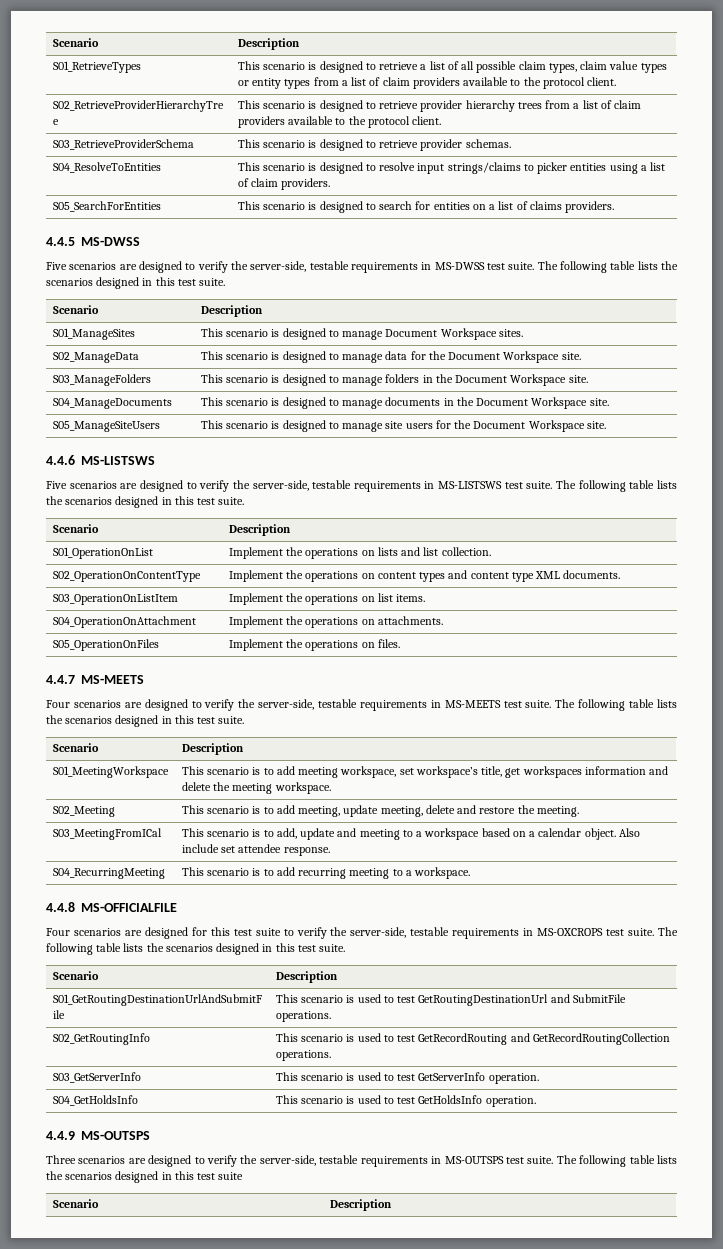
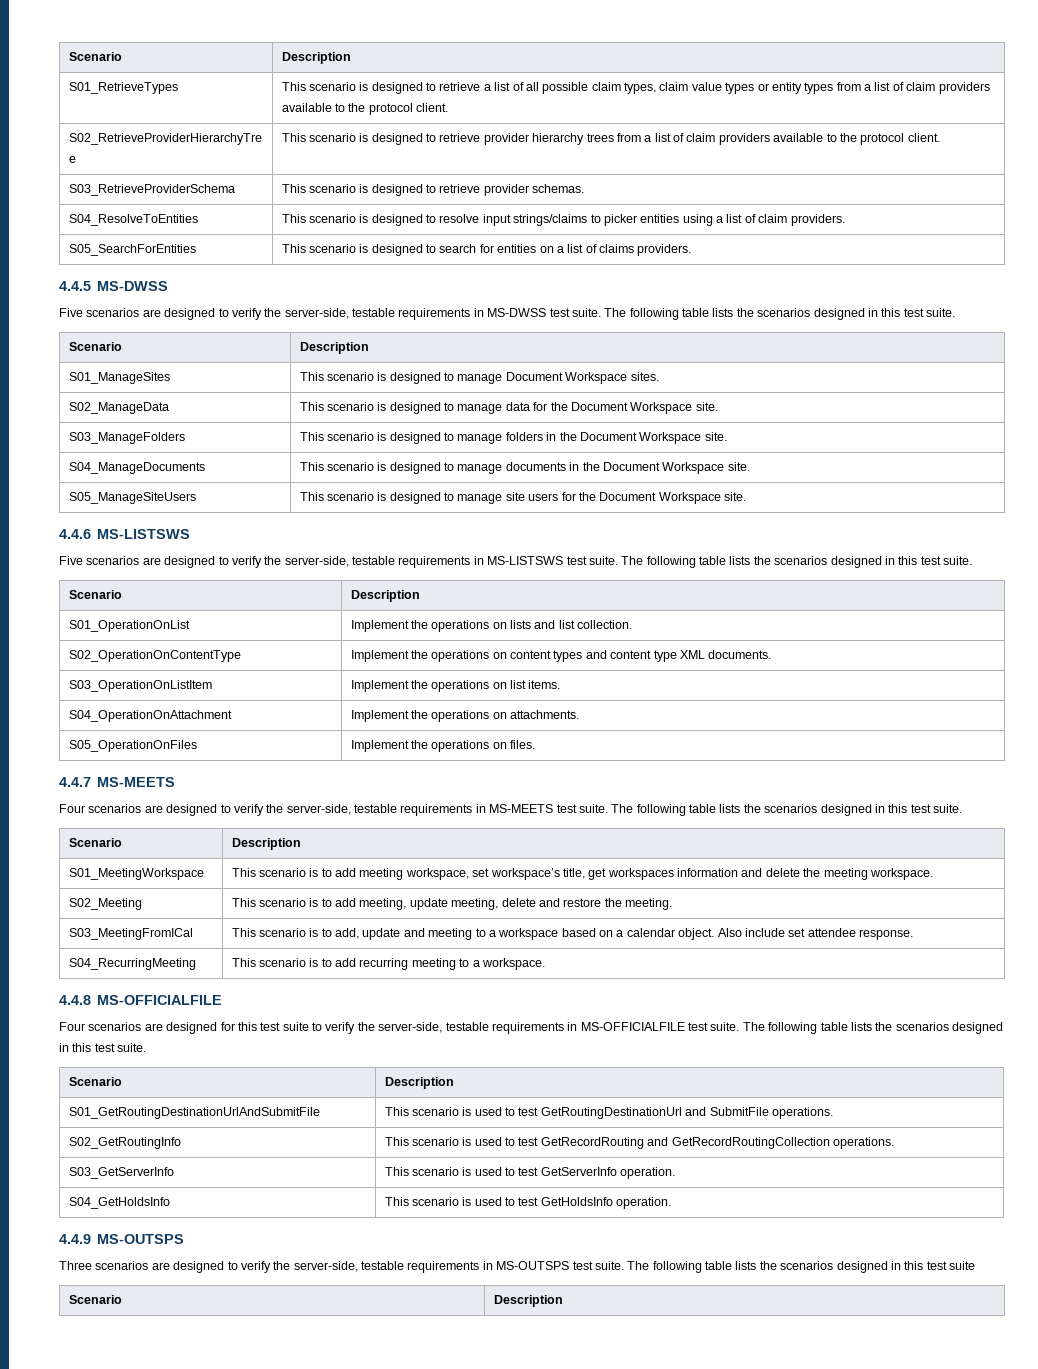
[537,928,604,936] MS-OXCROPS -> [580,1022,685,1031] MS-OFFICIALFILE

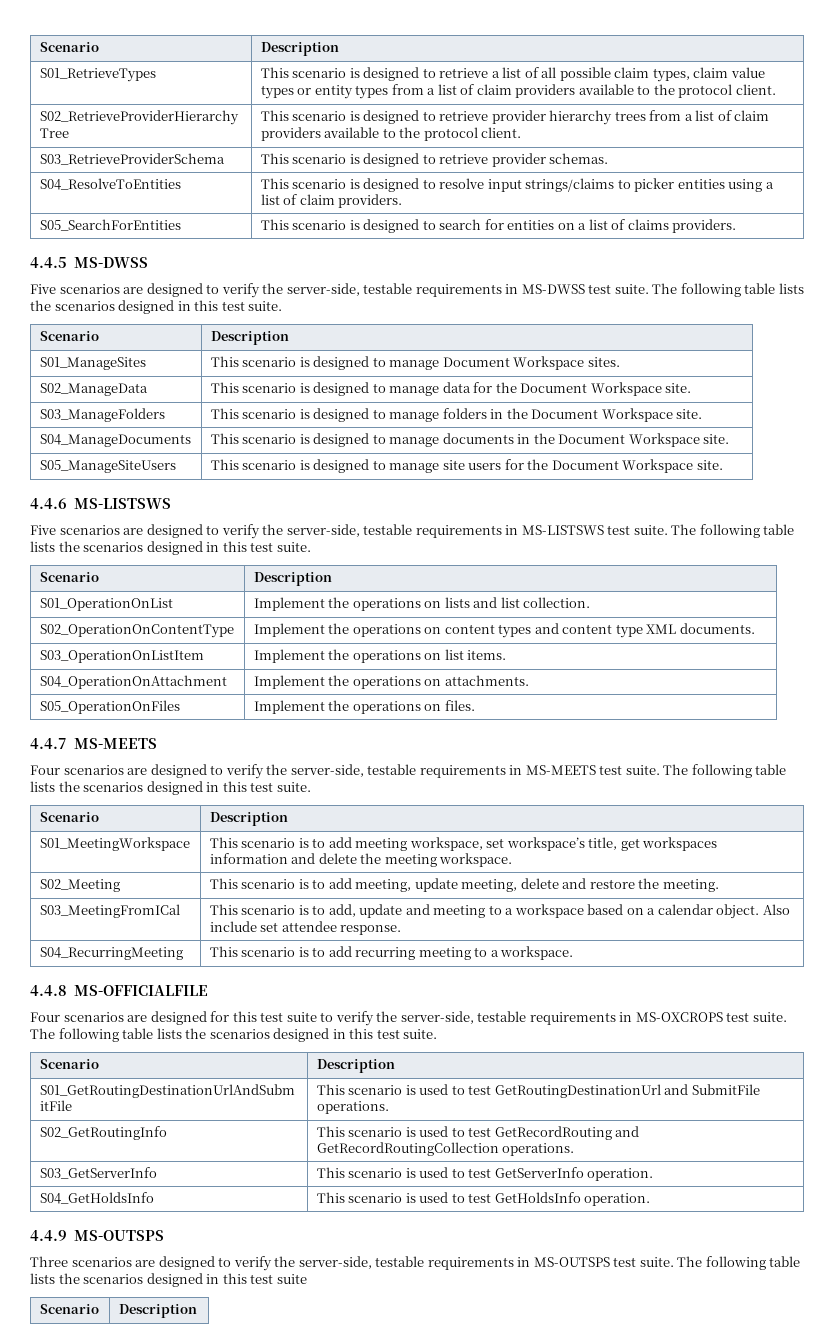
[580,1022,685,1031] MS-OFFICIALFILE -> [635,1012,723,1022] MS-OXCROPS

